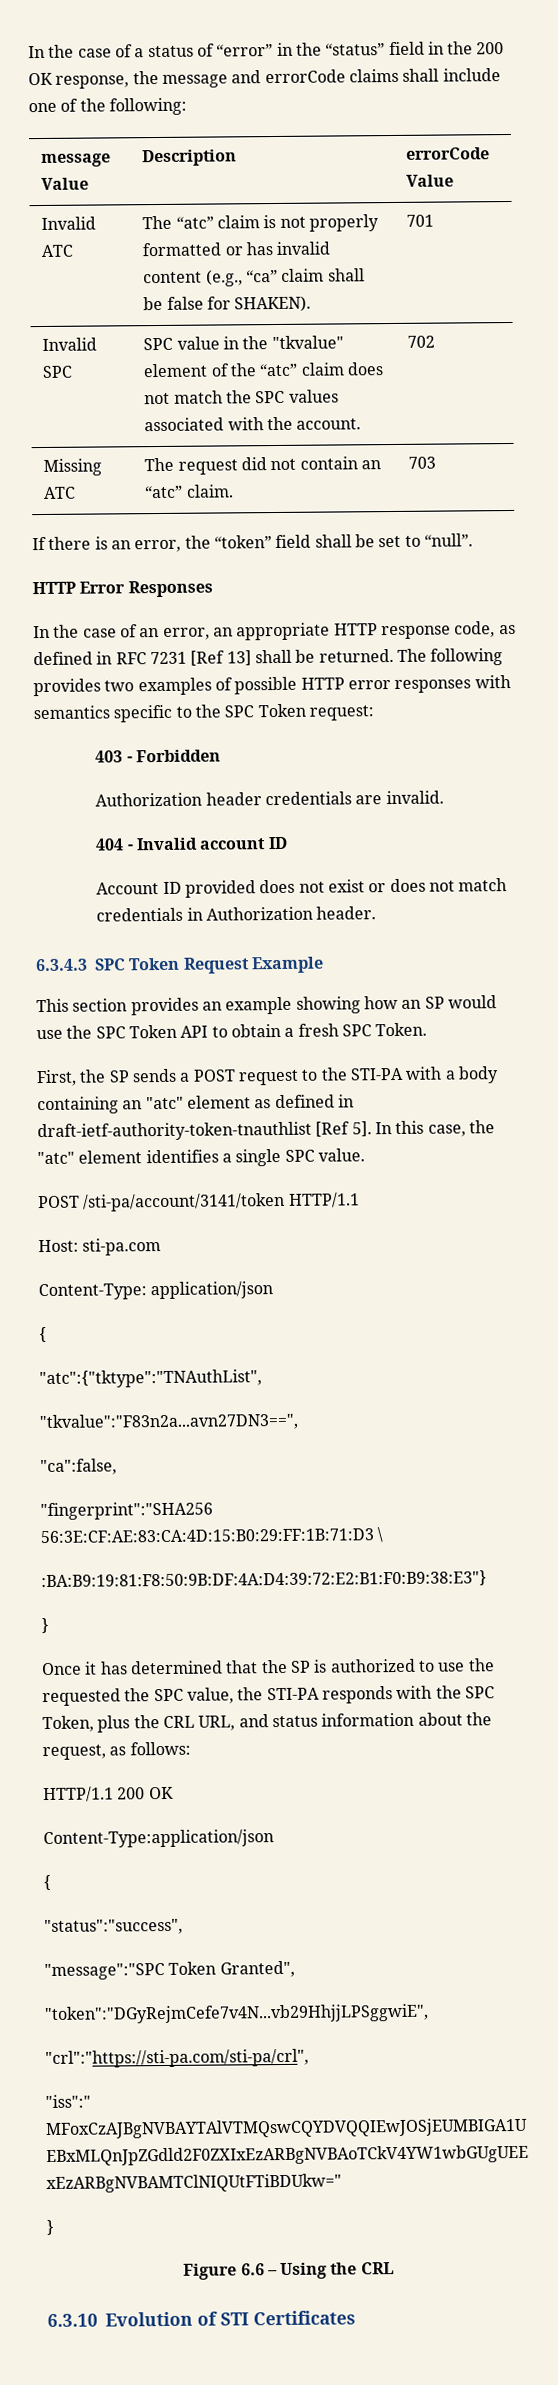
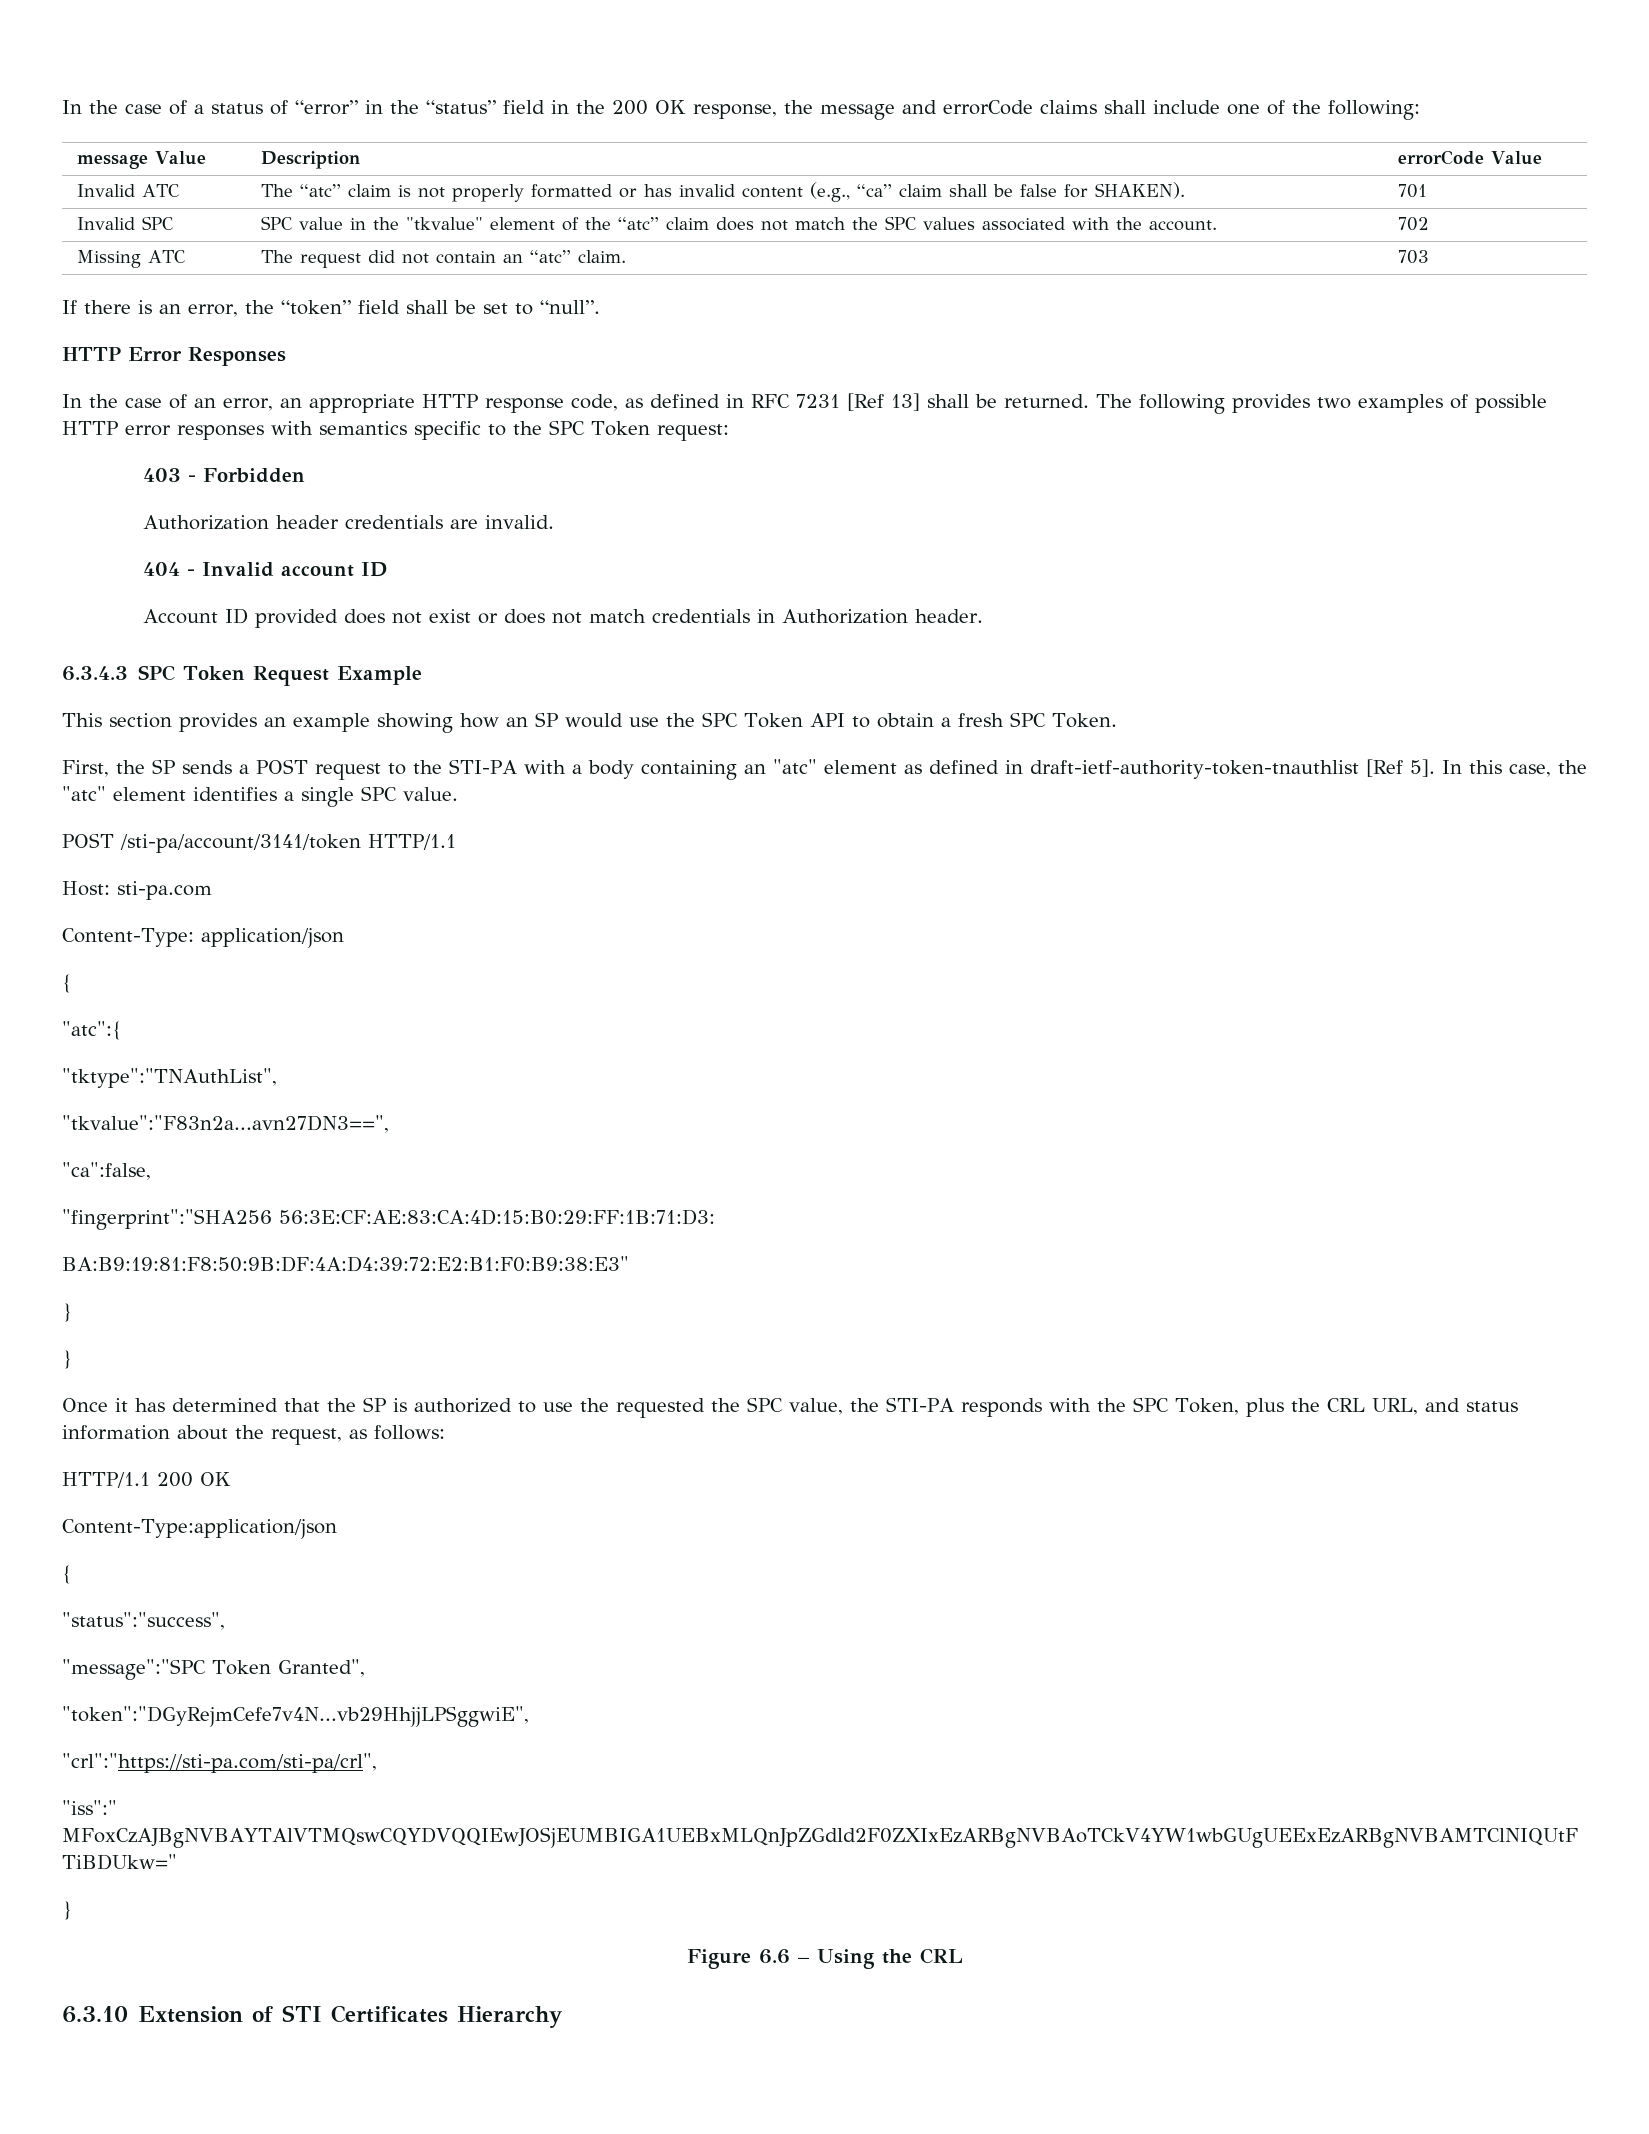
[39,1369,262,1389] "atc":{"tktype":"TNAuthList", -> [62,1021,122,1040] [62,1068,277,1088] "atc":{ // "tktype":"TNAuthList",
[40,1527,384,1544] [41,1570,487,1590] 56:3E:CF:AE:83:CA:4D:15:B0:29:FF:1B:71:D3 \ // :BA:B9:19:81:F8:50:9B:DF:4A:D4:39:72:E2:B1:F0:B9:38:E3"} -> [279,1209,715,1225] [62,1256,629,1272] [62,1303,72,1322] 56:3E:CF:AE:83:CA:4D:15:B0:29:FF:1B:71:D3: // BA:B9:19:81:F8:50:9B:DF:4A:D4:39:72:E2:B1:F0:B9:38:E3" // }
[105,2311,193,2327] Evolution -> [138,2006,244,2023] Extension
(356, 2318) none -> [457,2006,564,2028] Hierarchy

